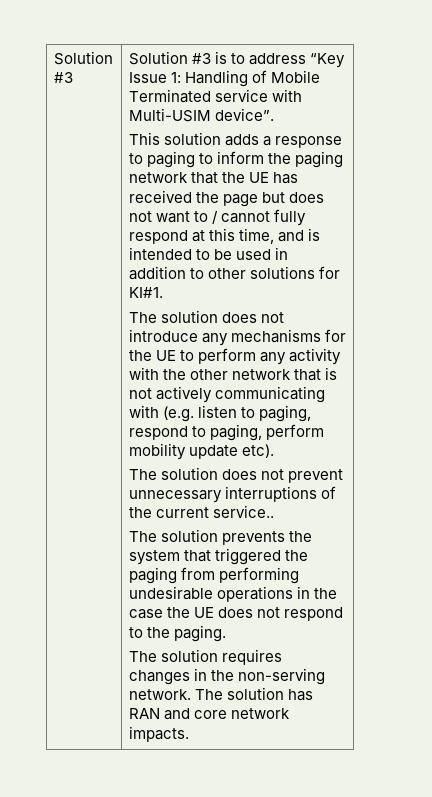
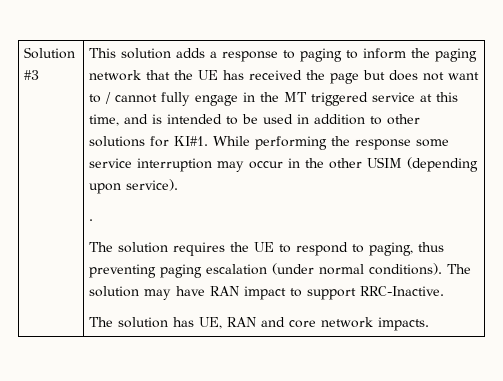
[128,51,345,68] [128,70,320,87] [128,89,302,103] [128,108,274,122] Solution #3 is to address “Key Issue 1: Handling of Mobile Terminated service with Multi-USIM device”. // -> (40, 75) none
[128,230,188,244] respond -> [195,92,416,106] engage in the MT triggered service
[128,310,284,323] [128,329,346,346] [128,348,341,365] [128,367,337,381] [128,386,325,403] [128,405,311,422] [128,424,324,441] [128,443,274,460] [128,467,343,483] [128,486,336,503] [128,505,274,518] [128,529,312,545] [128,548,308,565] [128,567,299,584] [128,586,337,602] [128,607,343,621] [128,625,226,642] [128,649,282,665] [128,668,325,685] [128,689,191,700] // The solution does not introduce any mechanisms for the UE to perform any activity with the other network that is not actively communicating with (e.g. listen to paging, respond to paging, perform mobility update etc). // The solution does not prevent unnecessary interruptions of the current service.. // The solution prevents the system that triggered the paging from performing undesirable operations in the case the UE does not respond to the paging. // The solution requires changes in the non-serving network. -> [213,136,450,150] [89,157,479,172] [89,179,179,194] [89,219,94,221] [89,242,445,256] [89,263,472,278] [89,286,445,300] While performing the response some service interruption may occur in the other USIM (depending upon service). // . // The solution requires the UE to respond to paging, thus preventing paging escalation (under normal conditions). The solution may have RAN impact to support RRC-Inactive. //
(313, 695) none -> [199,317,223,329] UE,

